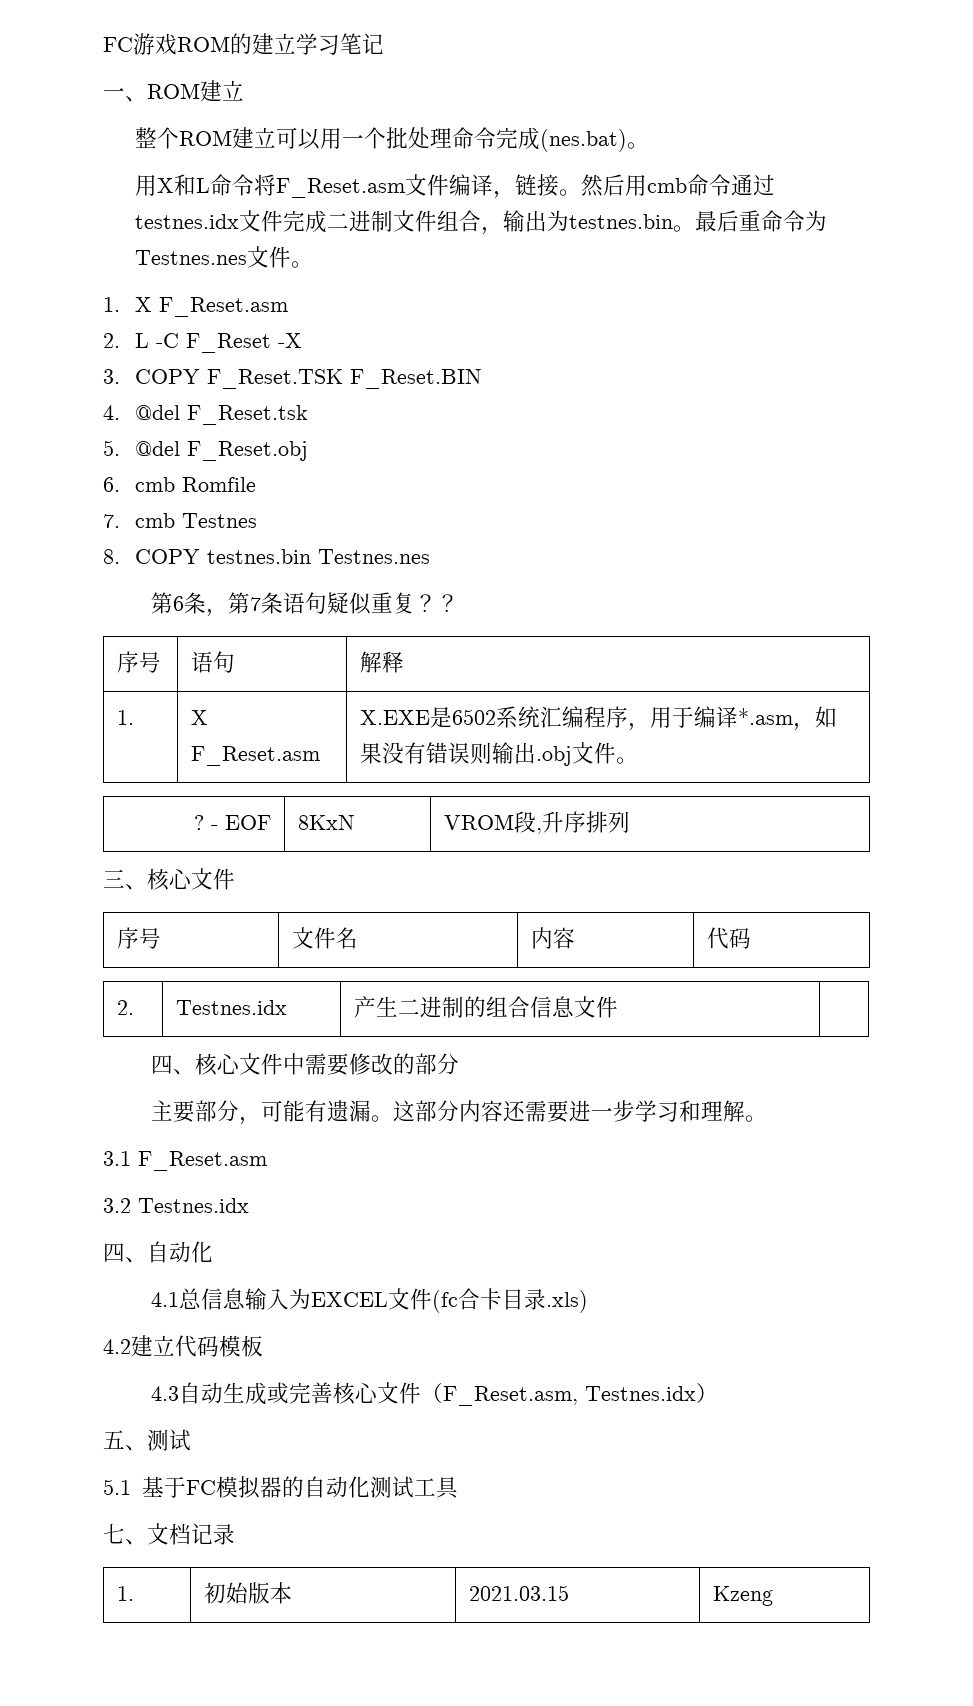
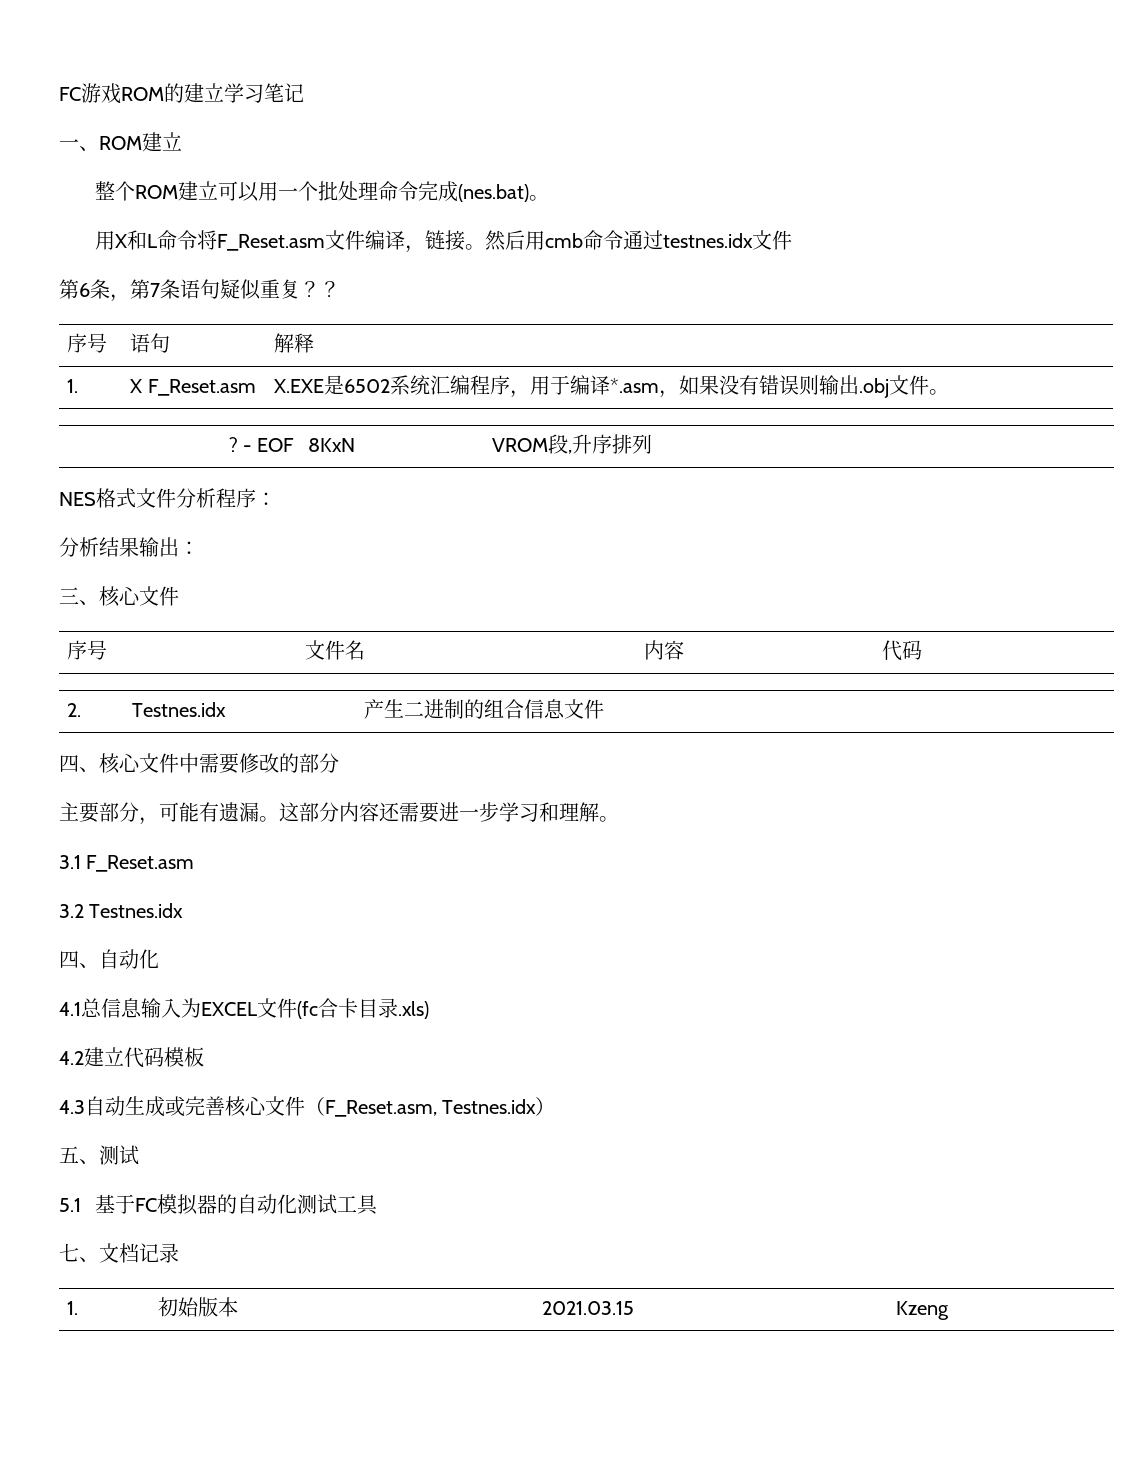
[283,210,828,235] [135,246,314,268] [103,297,289,317] [103,333,303,353] [103,369,483,389] [103,405,309,425] [103,440,309,461] [103,477,257,492] [103,513,258,528] [103,549,431,564] 完成二进制文件组合，输出为testnes.bin。最后重命令为Testnes.nes文件。 // 1. X F_Reset.asm // 2. L -C F_Reset -X // 3. COPY F_Reset.TSK F_Reset.BIN // 4. @del F_Reset.tsk // 5. @del F_Reset.obj // 6. cmb Romfile // 7. cmb Testnes // 8. COPY testnes.bin Testnes.nes -> (792, 240) none
(631, 822) none -> [59,488,276,508] [59,537,199,557] // NES格式文件分析程序： // 分析结果输出：

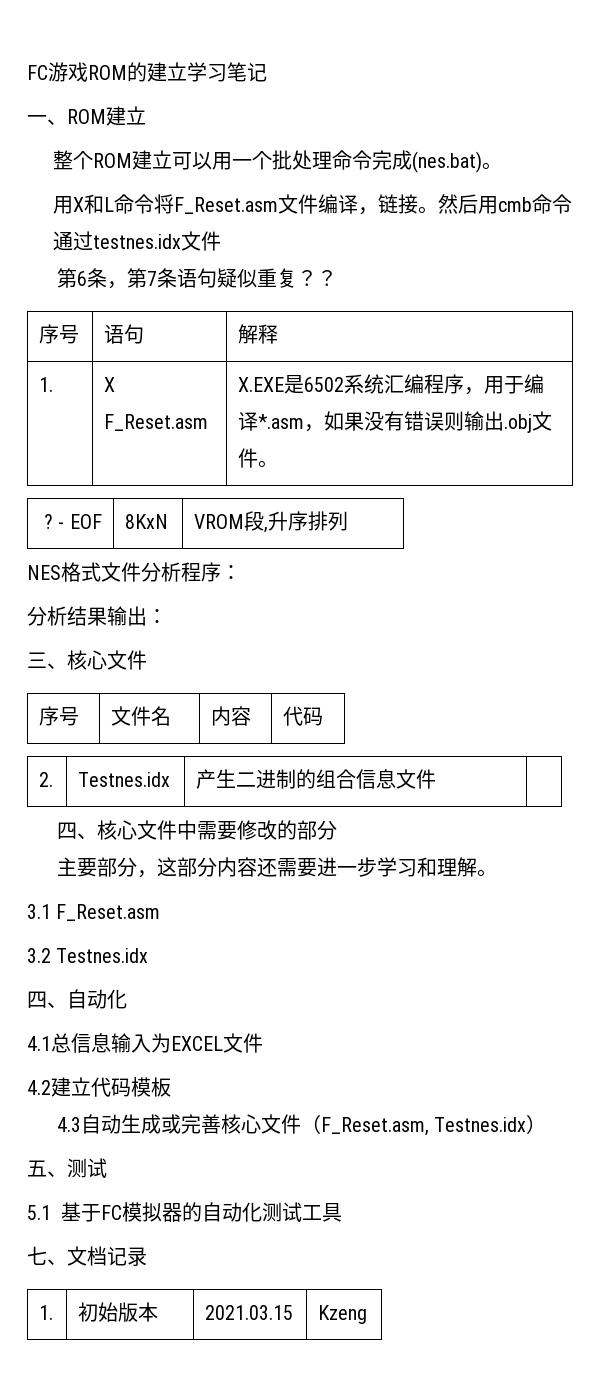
[159,802,279,822] 可能有遗漏。 -> (157, 874) none
[297,998,429,1019] (fc合卡目录.xls) -> (263, 1043) none

